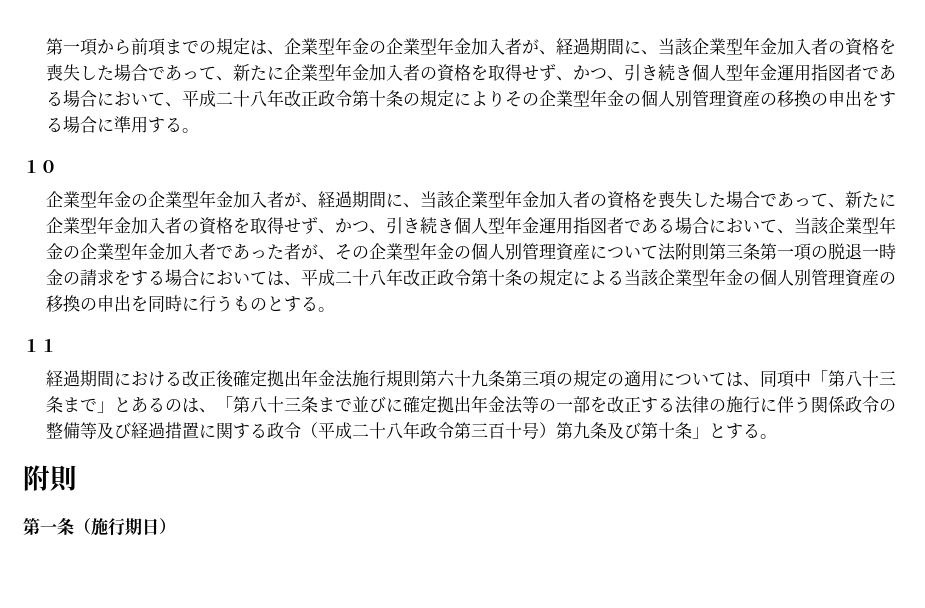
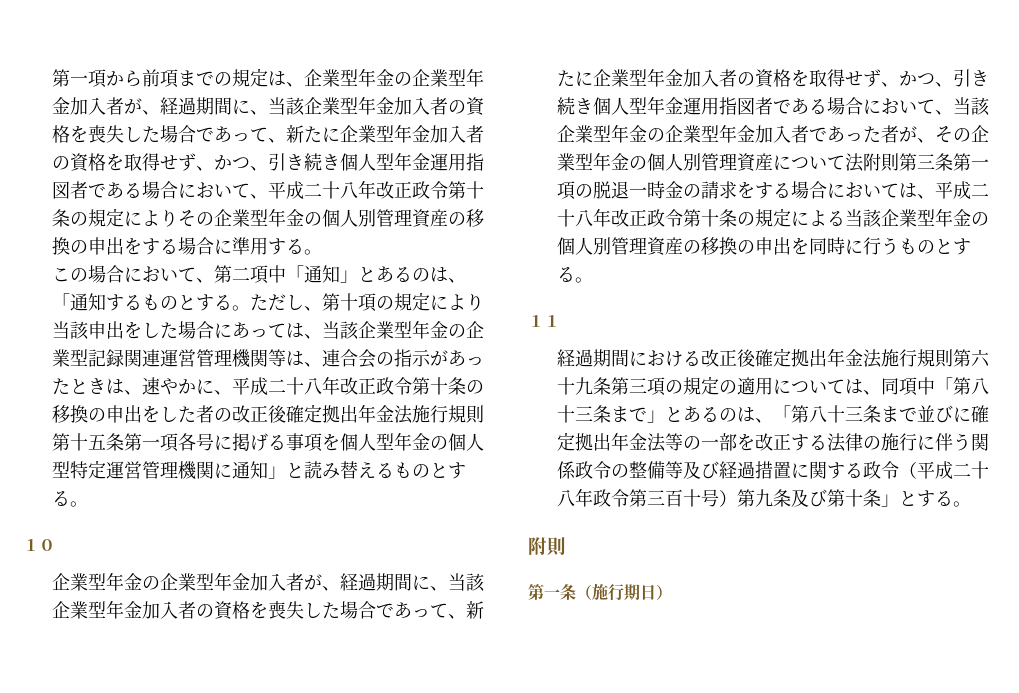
(199, 130) none -> [51,265,466,284] [51,292,484,312] [51,320,484,340] [51,349,484,368] [51,376,484,395] [51,404,484,424] [51,432,484,452] [51,460,466,480] [51,491,88,507] // この場合において、第二項中「通知」とあるのは、「通知するものとする。ただし、第十項の規定により当該申出をした場合にあっては、当該企業型年金の企業型記録関連運営管理機関等は、連合会の指示があったときは、速やかに、平成二十八年改正政令第十条の移換の申出をした者の改正後確定拠出年金法施行規則第十五条第一項各号に掲げる事項を個人型年金の個人型特定運営管理機関に通知」と読み替えるものとする。

